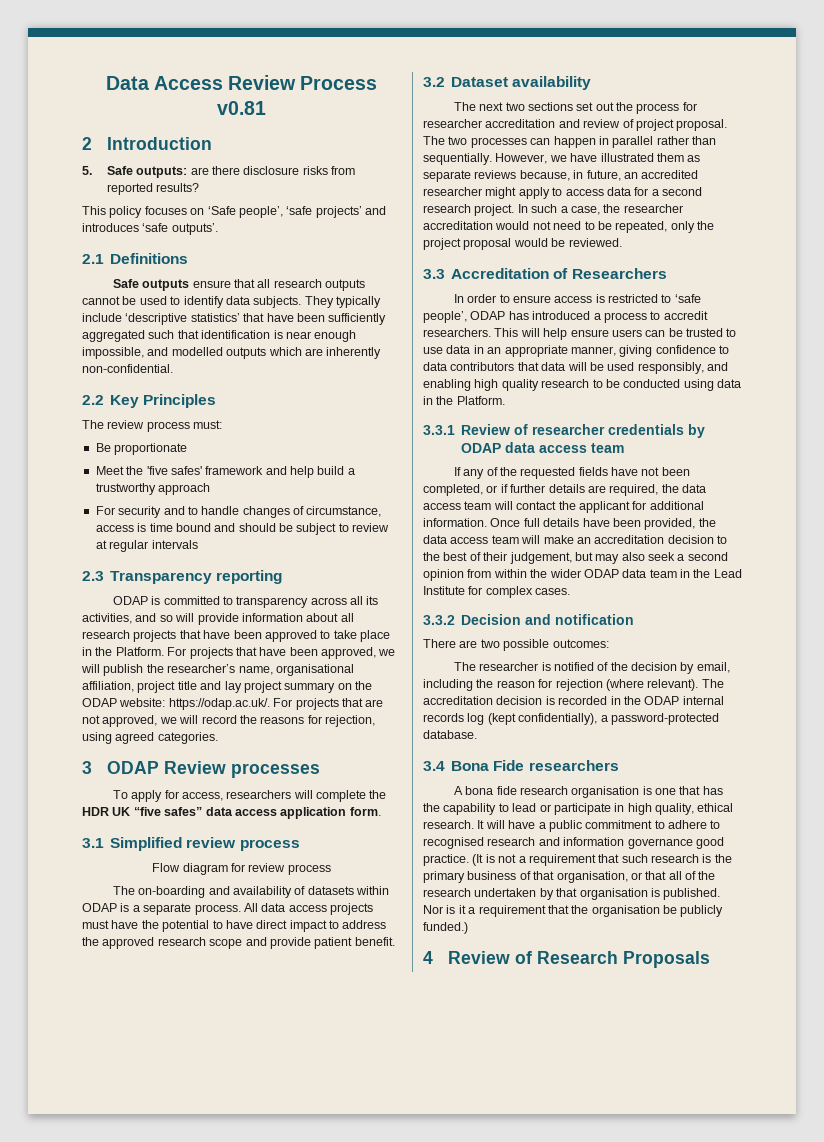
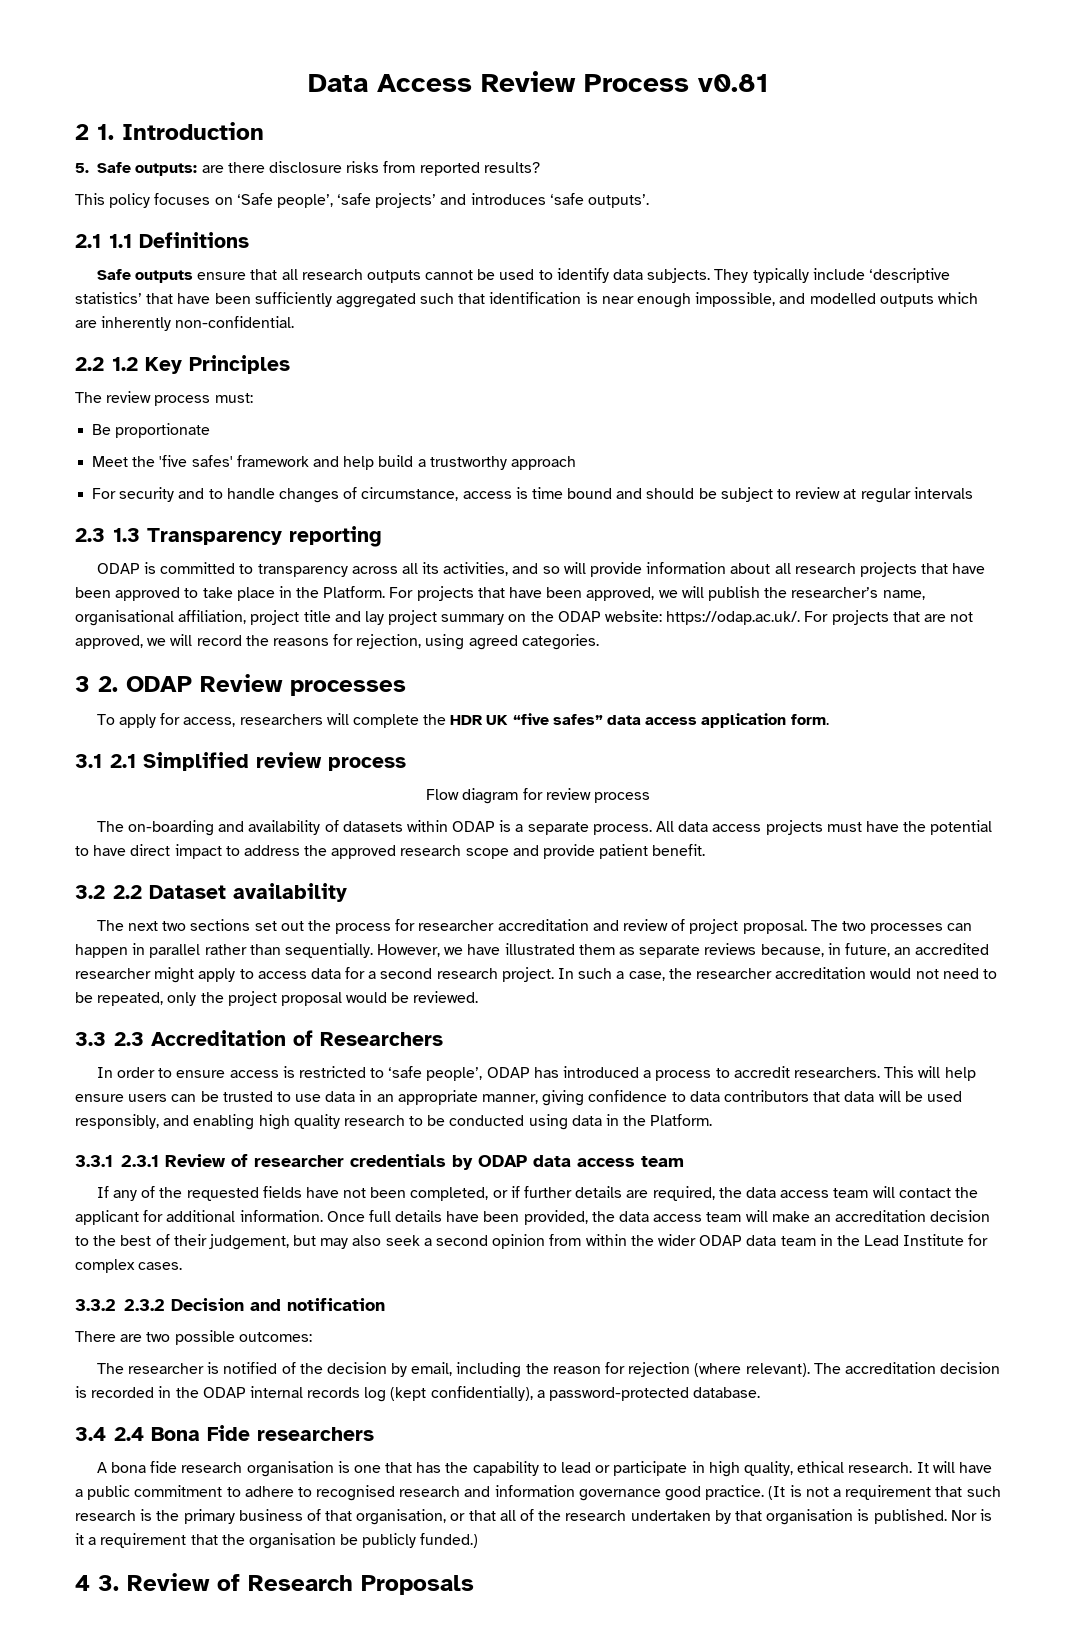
(92, 143) none -> [97,124,115,140] 1.
(104, 259) none -> [108,234,132,248] 1.1
(104, 400) none -> [111,357,138,371] 1.2
(104, 576) none -> [112,528,140,542] 1.3
(92, 767) none -> [97,676,118,692] 2.
(104, 843) none -> [109,754,136,768] 2.1
(445, 82) none -> [112,885,142,899] 2.2
(445, 274) none -> [113,1032,144,1046] 2.3
(455, 430) none -> [120,1155,159,1167] 2.3.1
(455, 620) none -> [123,1299,165,1311] 2.3.2
(445, 766) none -> [113,1427,144,1441] 2.4
(433, 957) none -> [97,1575,119,1591] 3.

